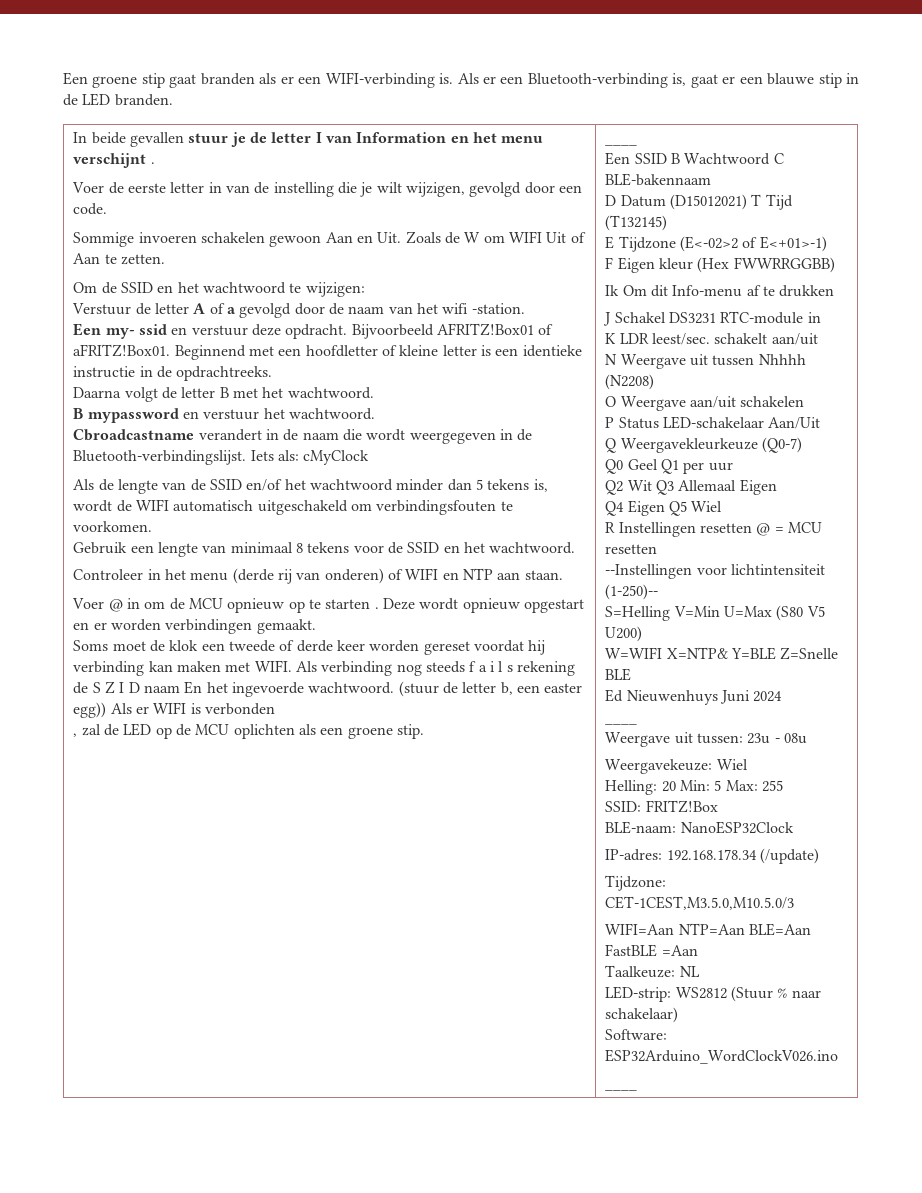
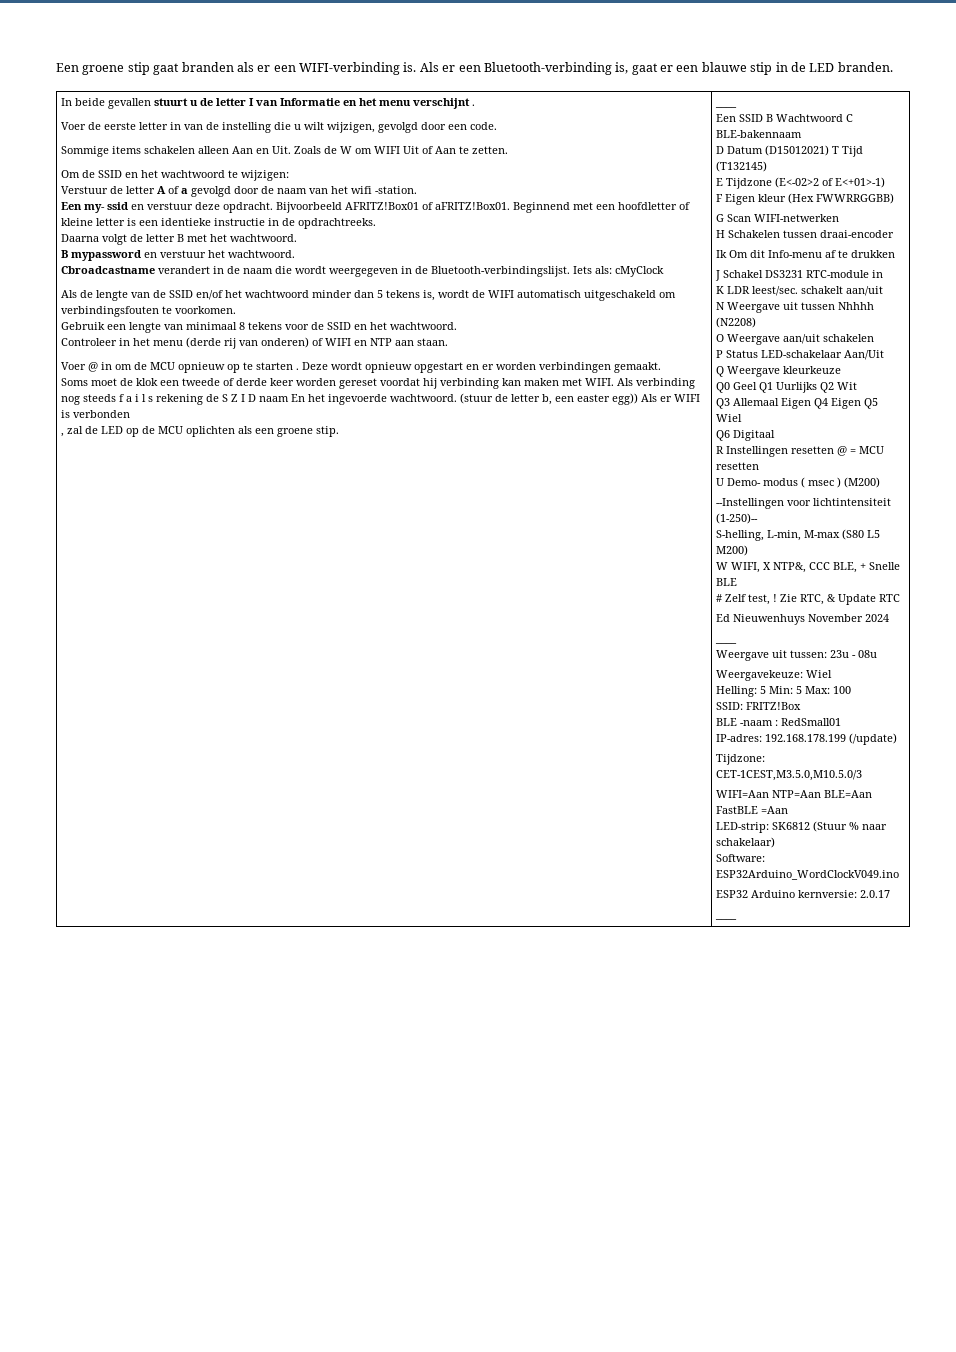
[188,132,246,147] stuur je -> [154,98,199,106] stuurt u
[356,132,447,143] Information -> [280,98,341,106] Informatie
[360,182,373,197] je -> [294,124,302,130] u
[138,232,322,247] invoeren schakelen gewoon -> [112,146,230,154] items schakelen alleen
(835, 265) none -> [716,214,840,222] [716,230,895,238] // G Scan WIFI-netwerken // H Schakelen tussen draai-encoder
[620,437,802,453] Weergavekleurkeuze (Q0-7) -> [727,366,842,377] Weergave kleurkeuze
[683,462,733,474] per uur // -> [776,382,818,393] Uurlijks
(652, 485) none -> (858, 386) //
(777, 487) // -> (812, 403) none
(723, 506) none -> [716,430,776,441] // Q6 Digitaal
[605,564,825,579] [605,584,659,600] [605,605,825,621] [605,626,643,642] [605,647,839,660] [605,668,632,681] --Instellingen voor lichtintensiteit (1-250)-- // S=Helling V=Min U=Max (S80 V5 U200) // W=WIFI X=NTP& Y=BLE Z=Snelle BLE -> [716,477,881,488] [716,498,892,509] [716,513,759,524] [716,529,881,541] [716,545,749,556] [716,562,901,573] [716,578,738,586] [716,594,901,605] U Demo- modus ( msec ) (M200) // --Instellingen voor lichtintensiteit (1-250)-- // S-helling, L-min, M-max (S80 L5 M200) // W WIFI, X NTP&, CCC BLE, + Snelle BLE // # Zelf test, ! Zie RTC, & Update RTC
[719,690,750,704] Juni -> [808,614,864,622] November
[661,781,676,792] 20 -> [760,686,767,694] 5
[761,780,783,792] 255 -> [833,686,852,694] 100
[605,821,794,834] BLE-naam: NanoESP32Clock -> [716,718,842,726] BLE -naam : RedSmall01
[666,849,757,861] 192.168.178.34 -> [765,734,847,742] 192.168.178.199
[605,965,700,978] // Taalkeuze: NL -> (789, 810) none
[675,987,727,999] WS2812 -> [772,822,811,830] SK6812
[605,1049,839,1064] ESP32Arduino_WordClockV026.ino -> [716,870,900,880] [716,890,891,898] ESP32Arduino_WordClockV049.ino // ESP32 Arduino kernversie: 2.0.17

